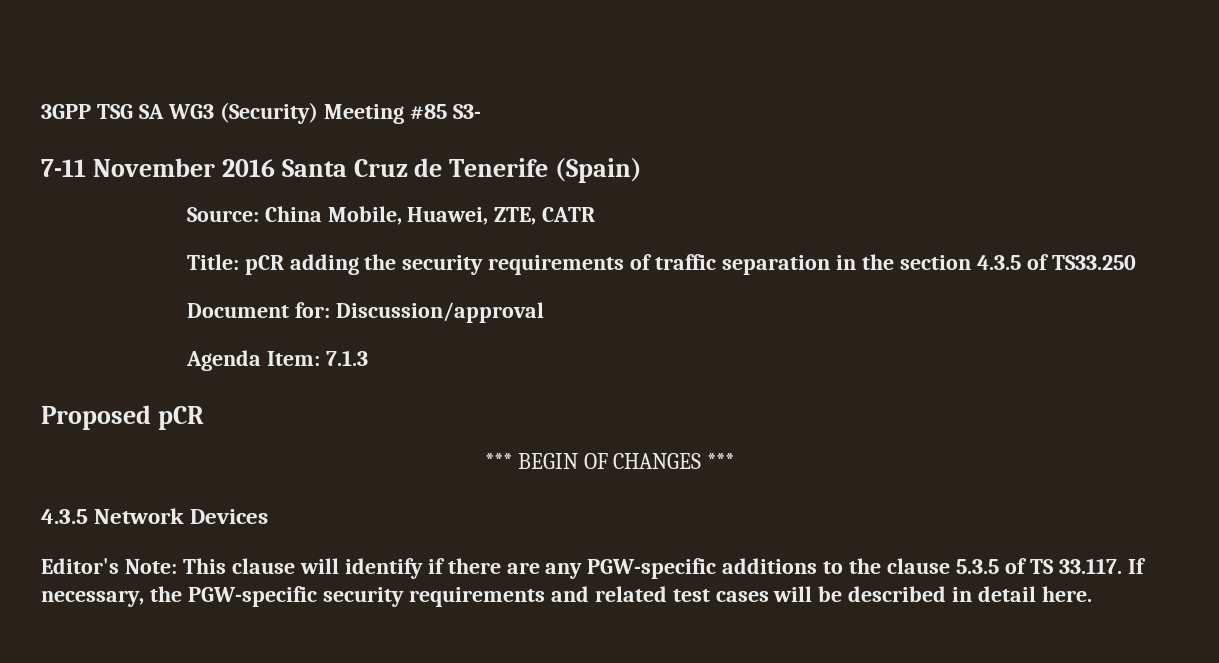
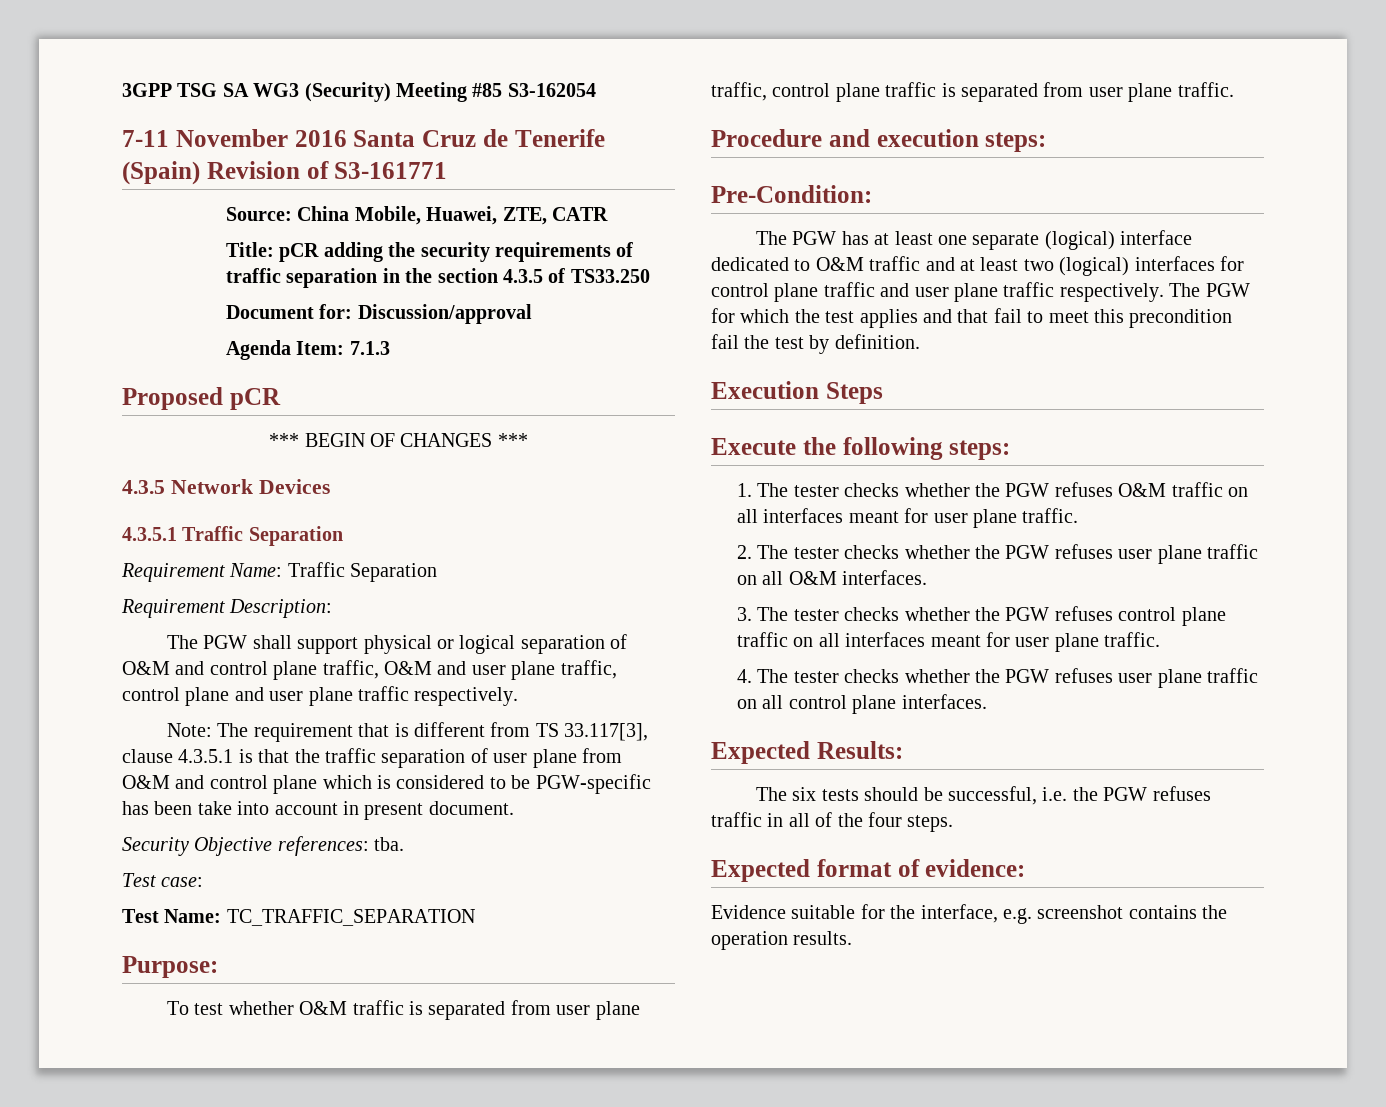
[452,104,481,119] S3- -> [507,83,596,97] S3-162054
(643, 170) none -> [206,161,448,179] Revision of S3-161771
[41,558,1146,579] [41,586,1093,607] Editor's Note: This clause will identify if there are any PGW-specific additions to the clause 5.3.5 of TS 33.117. If necessary, the PGW-specific security requirements and related test cases will be described in detail here. -> [122,526,343,546] [121,562,438,582] [121,599,333,618] [166,634,628,654] [122,660,617,680] [122,686,519,706] [166,722,649,742] [122,748,622,768] [122,774,651,794] [122,801,514,820] [122,836,405,856] [122,873,204,887] [122,909,475,926] [122,956,218,978] [166,1000,640,1020] [711,82,1234,102] [711,129,1047,152] [711,185,872,203] [755,230,1193,250] [711,256,1244,276] [711,282,1250,302] [711,308,1233,328] [711,334,920,354] [711,381,883,404] [711,437,1011,460] [736,482,1248,497] [736,508,1079,528] [736,544,1258,564] [736,570,928,585] [736,606,1226,626] [736,632,1161,652] [736,668,1258,688] [736,694,987,714] [711,741,903,764] [755,786,1211,805] [711,812,954,832] [711,859,1026,882] [711,904,1228,924] [711,931,853,950] 4.3.5.1 Traffic Separation // Requirement Name: Traffic Separation // Requirement Description: // The PGW shall support physical or logical separation of O&M and control plane traffic, O&M and user plane traffic, control plane and user plane traffic respectively. // Note: The requirement that is different from TS 33.117[3], clause 4.3.5.1 is that the traffic separation of user plane from O&M and control plane which is considered to be PGW-specific has been take into account in present document. // Security Objective references: tba. // Test case: // Test Name: TC_TRAFFIC_SEPARATION // Purpose: // To test whether O&M traffic is separated from user plane traffic, control plane traffic is separated from user plane traffic. // Procedure and execution steps: // Pre-Condition: // The PGW has at least one separate (logical) interface dedicated to O&M traffic and at least two (logical) interfaces for control plane traffic and user plane traffic respectively. The PGW for which the test applies and that fail to meet this precondition fail the test by definition. // Execution Steps // Execute the following steps: // 1. The tester checks whether the PGW refuses O&M traffic on all interfaces meant for user plane traffic. // 2. The tester checks whether the PGW refuses user plane traffic on all O&M interfaces. // 3. The tester checks whether the PGW refuses control plane traffic on all interfaces meant for user plane traffic. // 4. The tester checks whether the PGW refuses user plane traffic on all control plane interfaces. // Expected Results: // The six tests should be successful, i.e. the PGW refuses traffic in all of the four steps. // Expected format of evidence: // Evidence suitable for the interface, e.g. screenshot contains the operation results.

